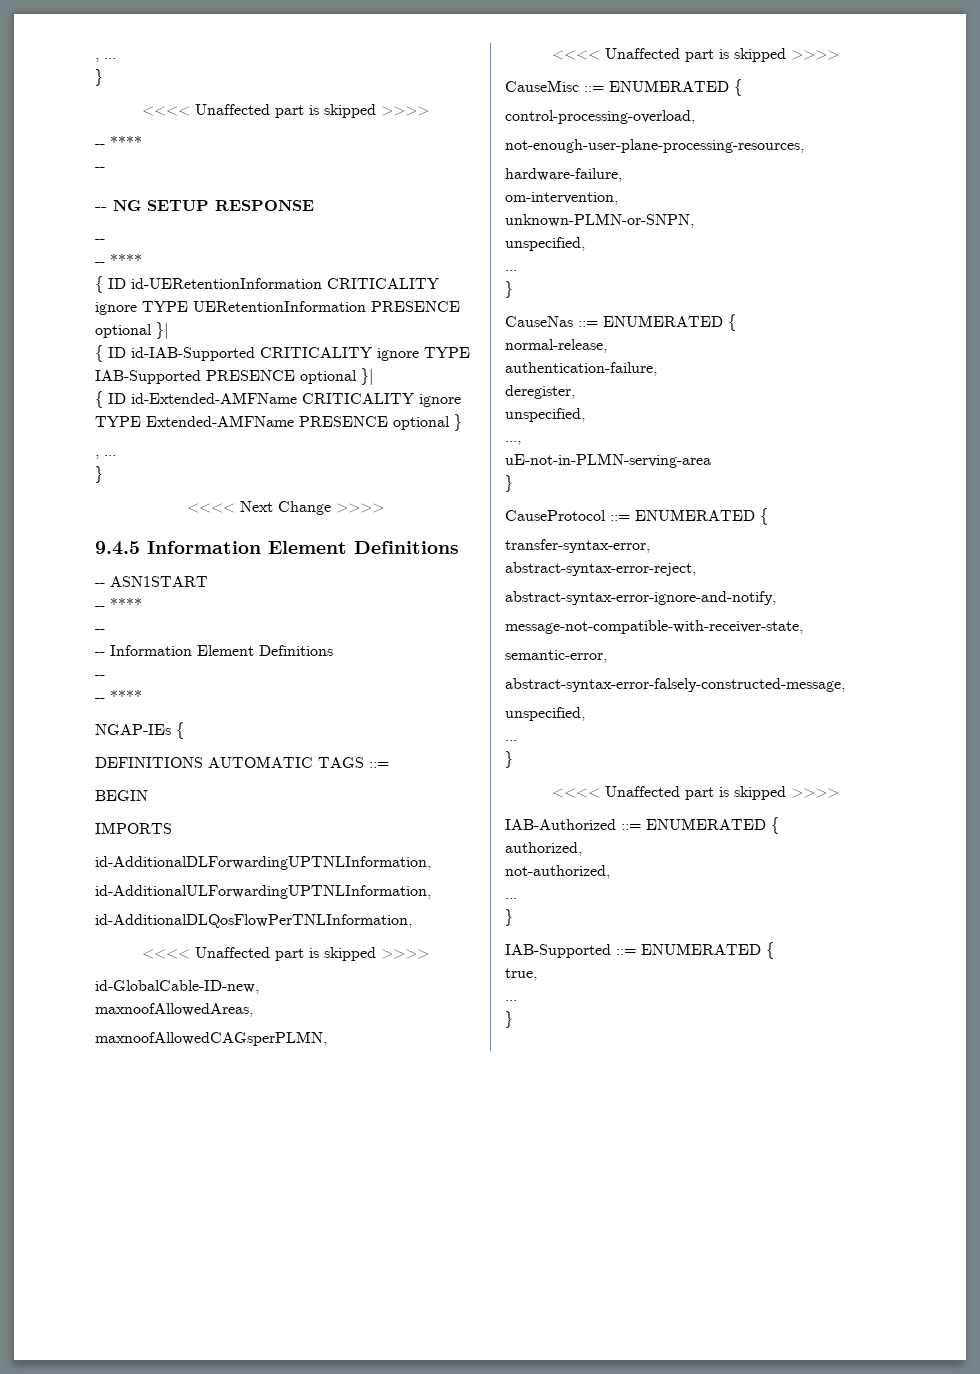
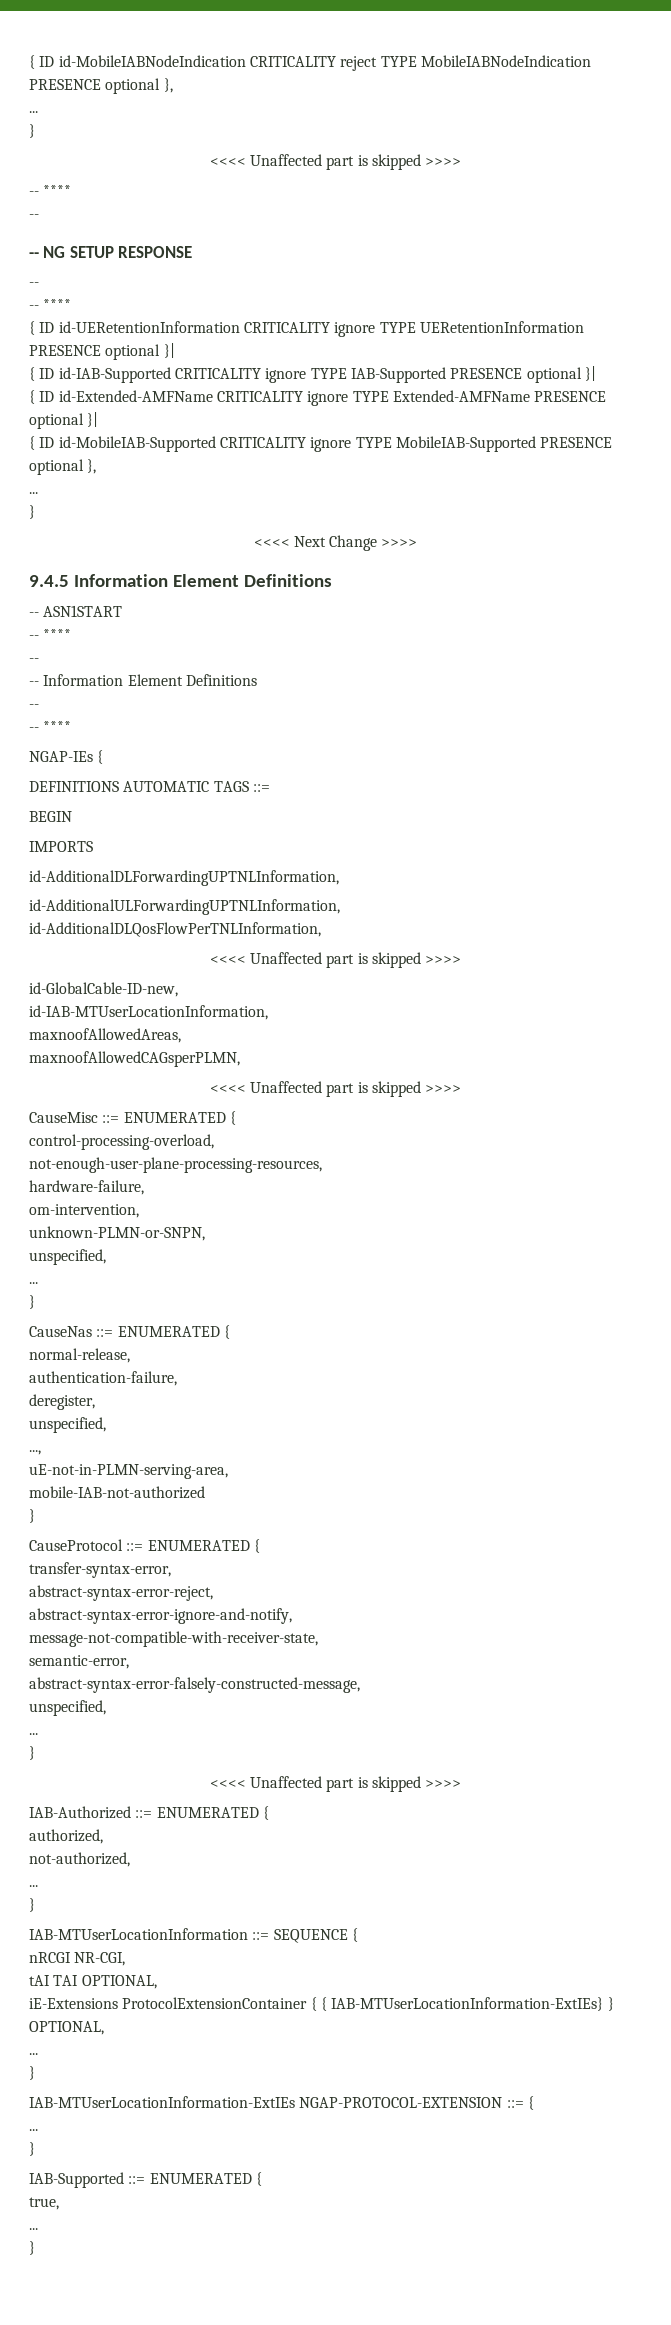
[95,58,99,62] , -> [29,55,591,71] [29,78,173,94] { ID id-MobileIABNodeIndication CRITICALITY reject TYPE MobileIABNodeIndication PRESENCE optional }, //
[454,414,462,431] [95,455,99,459] } // , -> [87,412,99,427] [29,436,613,452] [29,459,97,475] }| // { ID id-MobileIAB-Supported CRITICALITY ignore TYPE MobileIAB-Supported PRESENCE optional }, //
(259, 987) none -> [29,1005,268,1020] // id-IAB-MTUserLocationInformation,
[505,453,711,468] uE-not-in-PLMN-serving-area -> [29,1464,228,1479] [29,1486,205,1499] uE-not-in-PLMN-serving-area, // mobile-IAB-not-authorized
(513, 917) none -> [29,1928,358,1943] [29,1952,126,1966] [29,1975,157,1989] [29,1997,614,2011] [29,2021,104,2035] [29,2053,38,2055] [29,2066,35,2080] [29,2096,534,2110] [29,2129,38,2131] [29,2142,35,2156] // IAB-MTUserLocationInformation ::= SEQUENCE { // nRCGI NR-CGI, // tAI TAI OPTIONAL, // iE-Extensions ProtocolExtensionContainer { { IAB-MTUserLocationInformation-ExtIEs} } OPTIONAL, // ... // } // IAB-MTUserLocationInformation-ExtIEs NGAP-PROTOCOL-EXTENSION ::= { // ... // }

